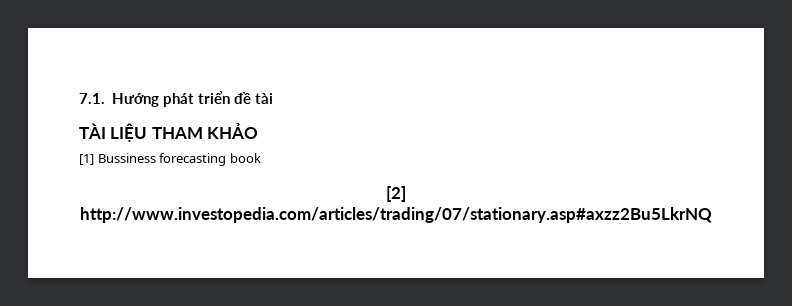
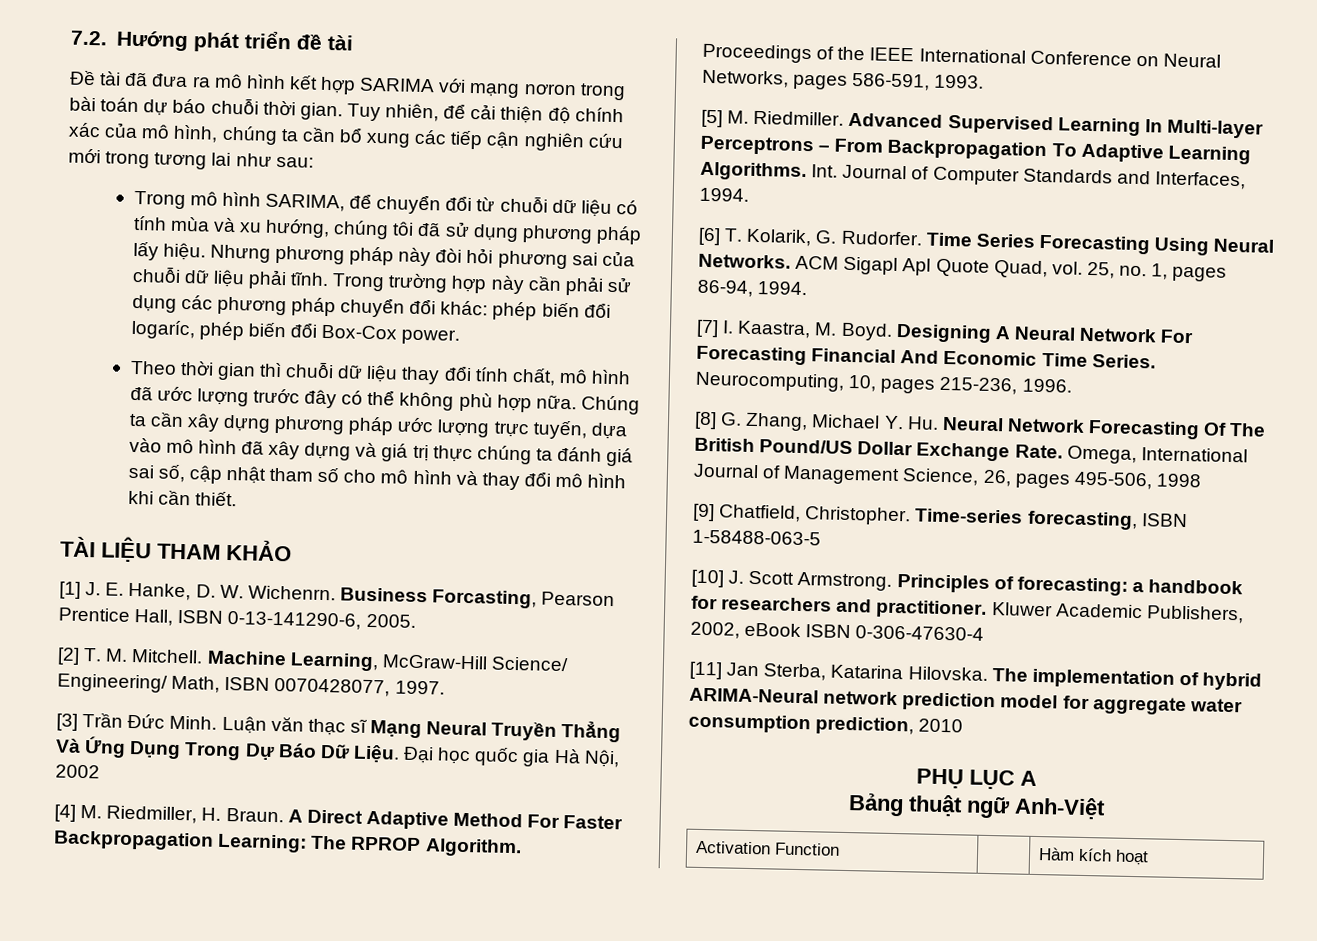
[79,93,105,104] 7.1. -> [70,30,108,46] 7.2.
(273, 98) none -> [69,70,626,101] [69,96,624,125] [68,122,624,152] [68,148,314,170] [133,190,638,217] [132,215,642,245] [132,241,635,270] [131,265,632,296] [131,294,611,321] [130,319,461,345] [129,360,632,386] [129,385,640,415] [128,412,627,440] [128,437,634,467] [127,464,627,491] [127,490,237,507] // Đề tài đã đưa ra mô hình kết hợp SARIMA với mạng nơron trong bài toán dự báo chuỗi thời gian. Tuy nhiên, để cải thiện độ chính xác của mô hình, chúng ta cần bổ xung các tiếp cận nghiên cứu mới trong tương lai như sau: // Trong mô hình SARIMA, để chuyển đổi từ chuỗi dữ liệu có tính mùa và xu hướng, chúng tôi đã sử dụng phương pháp lấy hiệu. Nhưng phương pháp này đòi hỏi phương sai của chuỗi dữ liệu phải tĩnh. Trong trường hợp này cần phải sử dụng các phương pháp chuyển đổi khác: phép biến đổi logaríc, phép biến đổi Box-Cox power. // Theo thời gian thì chuỗi dữ liệu thay đổi tính chất, mô hình đã ước lượng trước đây có thể không phù hợp nữa. Chúng ta cần xây dựng phương pháp ước lượng trực tuyến, dựa vào mô hình đã xây dựng và giá trị thực chúng ta đánh giá sai số, cập nhật tham số cho mô hình và thay đổi mô hình khi cần thiết.
[97,153,261,166] [386,186,406,202] [80,207,712,223] Bussiness forecasting book // [2] http://www.investopedia.com/articles/trading/07/stationary.asp#axzz2Bu5LkrNQ -> [85,582,616,609] [58,607,416,630] [57,647,569,672] [57,673,445,697] [56,712,622,743] [55,736,620,768] [55,764,100,779] [54,804,624,830] [53,830,522,858] [702,43,1221,68] [702,69,985,91] [701,109,1264,139] [700,135,1251,165] [700,161,1246,190] [699,187,749,202] [698,227,1275,256] [698,253,1228,282] [697,279,808,297] [696,319,1195,344] [696,345,1156,369] [695,371,1072,395] [694,411,1267,440] [694,437,1248,465] [693,463,1202,490] [692,503,1188,531] [692,529,821,546] [691,569,1244,596] [691,595,1244,624] [690,621,985,641] [689,661,1263,691] [689,687,1243,716] [688,713,964,736] [916,768,1037,790] [847,793,1106,820] [696,840,841,856] [1038,847,1150,866] J. E. Hanke, D. W. Wichenrn. Business Forcasting, Pearson Prentice Hall, ISBN 0-13-141290-6, 2005. // [2] T. M. Mitchell. Machine Learning, McGraw-Hill Science/ Engineering/ Math, ISBN 0070428077, 1997. // [3] Trần Đức Minh. Luận văn thạc sĩ Mạng Neural Truyền Thẳng Và Ứng Dụng Trong Dự Báo Dữ Liệu. Đại học quốc gia Hà Nội, 2002 // [4] M. Riedmiller, H. Braun. A Direct Adaptive Method For Faster Backpropagation Learning: The RPROP Algorithm. Proceedings of the IEEE International Conference on Neural Networks, pages 586-591, 1993. // [5] M. Riedmiller. Advanced Supervised Learning In Multi-layer Perceptrons – From Backpropagation To Adaptive Learning Algorithms. Int. Journal of Computer Standards and Interfaces, 1994. // [6] T. Kolarik, G. Rudorfer. Time Series Forecasting Using Neural Networks. ACM Sigapl Apl Quote Quad, vol. 25, no. 1, pages 86-94, 1994. // [7] I. Kaastra, M. Boyd. Designing A Neural Network For Forecasting Financial And Economic Time Series. Neurocomputing, 10, pages 215-236, 1996. // [8] G. Zhang, Michael Y. Hu. Neural Network Forecasting Of The British Pound/US Dollar Exchange Rate. Omega, International Journal of Management Science, 26, pages 495-506, 1998 // [9] Chatfield, Christopher. Time-series forecasting, ISBN 1-58488-063-5 // [10] J. Scott Armstrong. Principles of forecasting: a handbook for researchers and practitioner. Kluwer Academic Publishers, 2002, eBook ISBN 0-306-47630-4 // [11] Jan Sterba, Katarina Hilovska. The implementation of hybrid ARIMA-Neural network prediction model for aggregate water consumption prediction, 2010 // PHỤ LỤC A // Bảng thuật ngữ Anh-Việt // Activation Function | | Hàm kích hoạt

